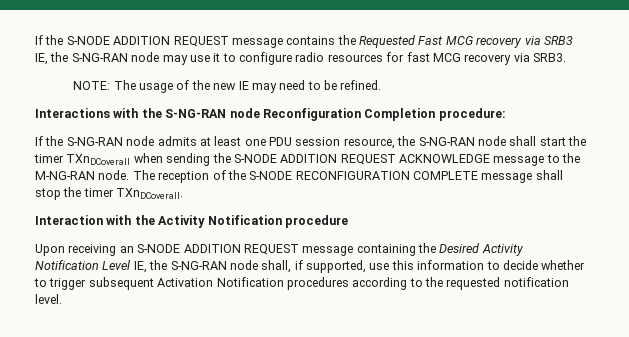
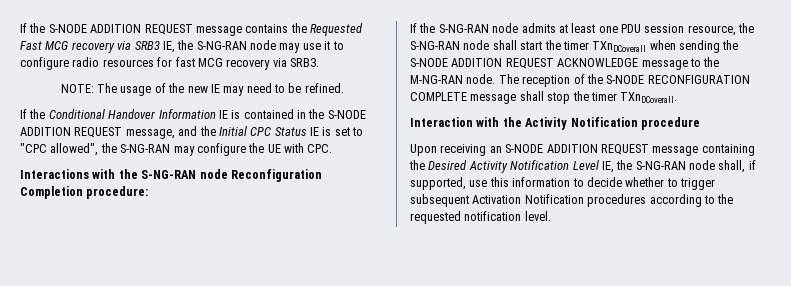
(382, 85) none -> [20,109,366,119] [20,126,364,139] [20,143,333,156] // If the Conditional Handover Information IE is contained in the S-NODE ADDITION REQUEST message, and the Initial CPC Status IE is set to "CPC allowed", the S-NG-RAN may configure the UE with CPC.

